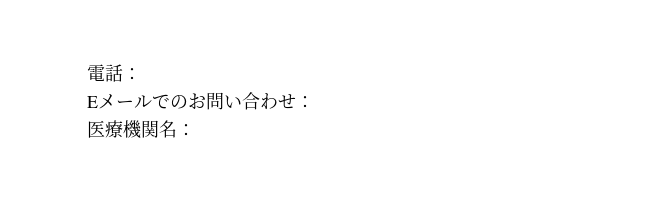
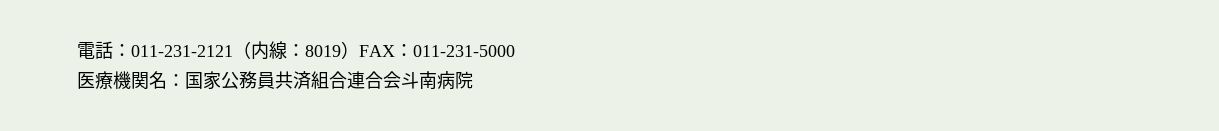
[87,92,314,110] [87,120,195,139] // Eメールでのお問い合わせ： // 医療機関名： -> [131,41,515,60] [77,71,473,90] 011-231-2121（内線：8019）FAX：011-231-5000 // 医療機関名：国家公務員共済組合連合会斗南病院

